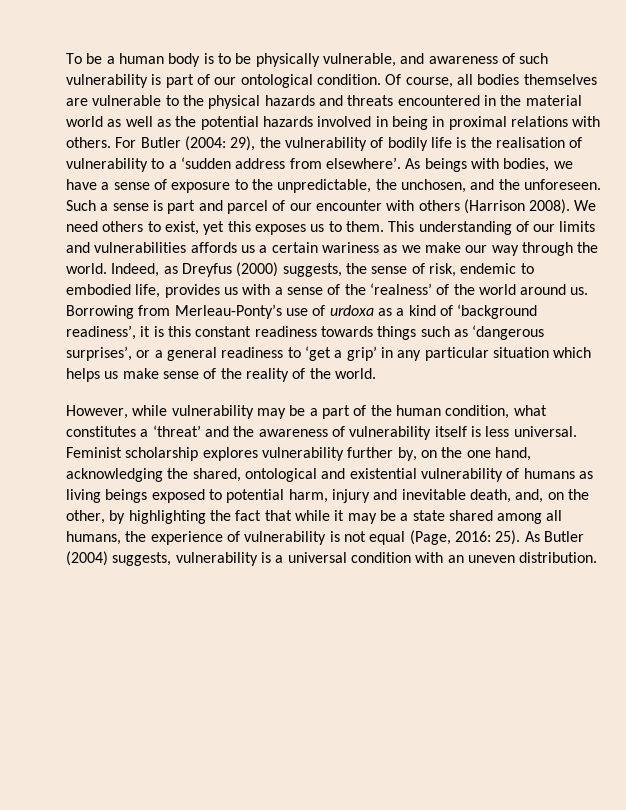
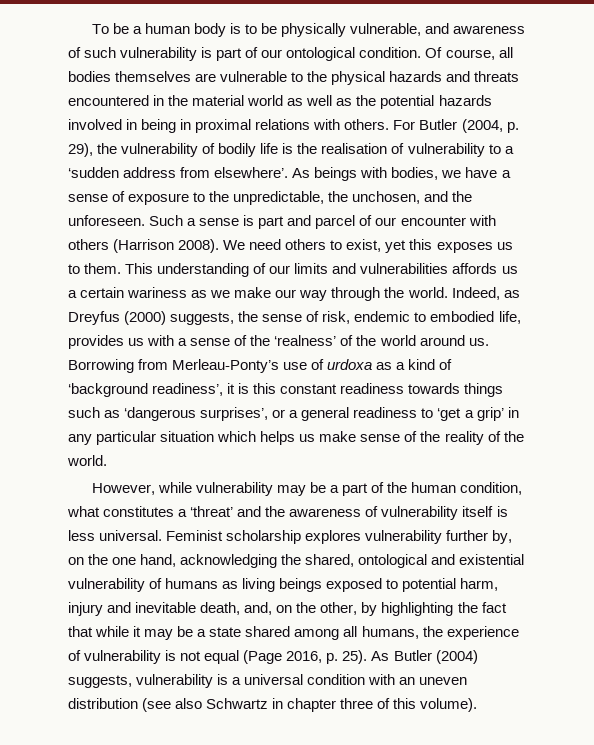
[184,136,226,151] (2004: -> [461,119,519,133] (2004, p.
[409,530,491,545] (Page, 2016: -> [243,650,339,664] (Page 2016, p.
[519,552,598,563] distribution. -> [68,698,478,712] distribution (see also Schwartz in chapter three of this volume).

